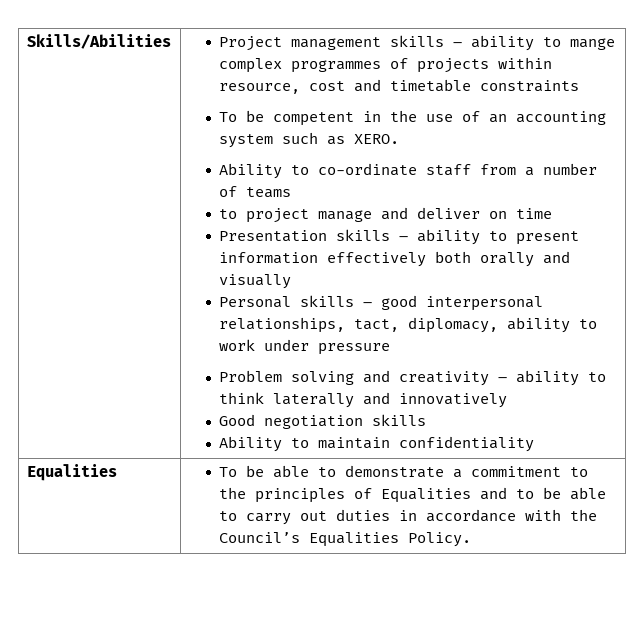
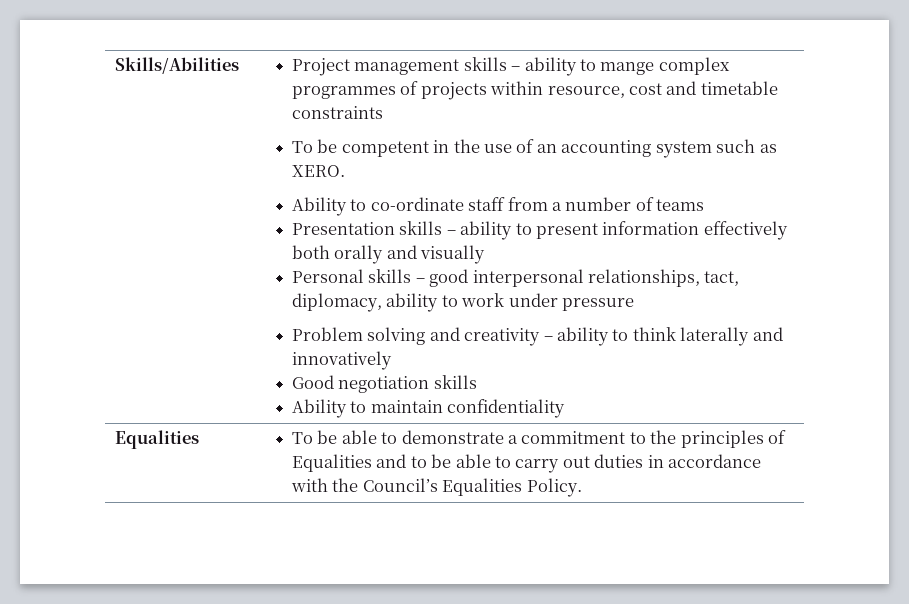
[219,207,553,223] // to project manage and deliver on time -> (705, 205) none

